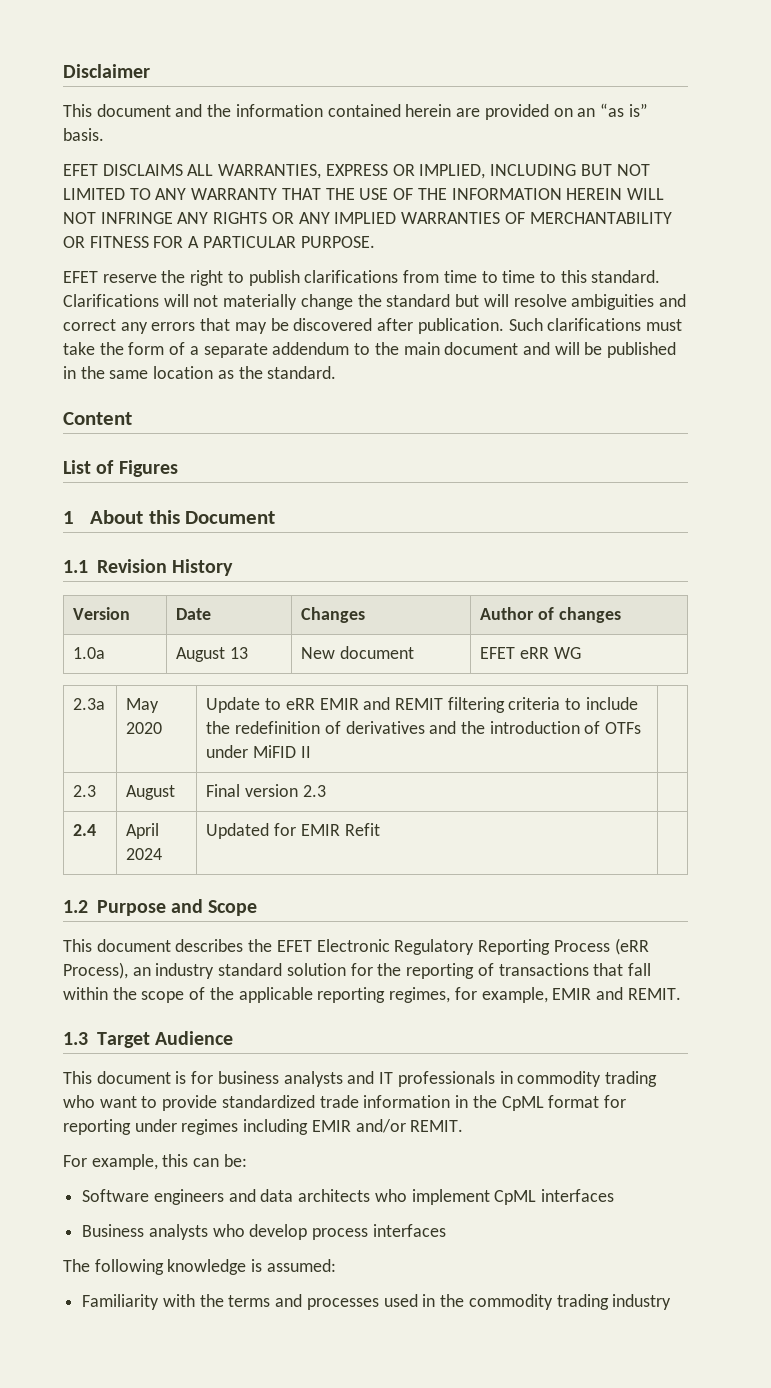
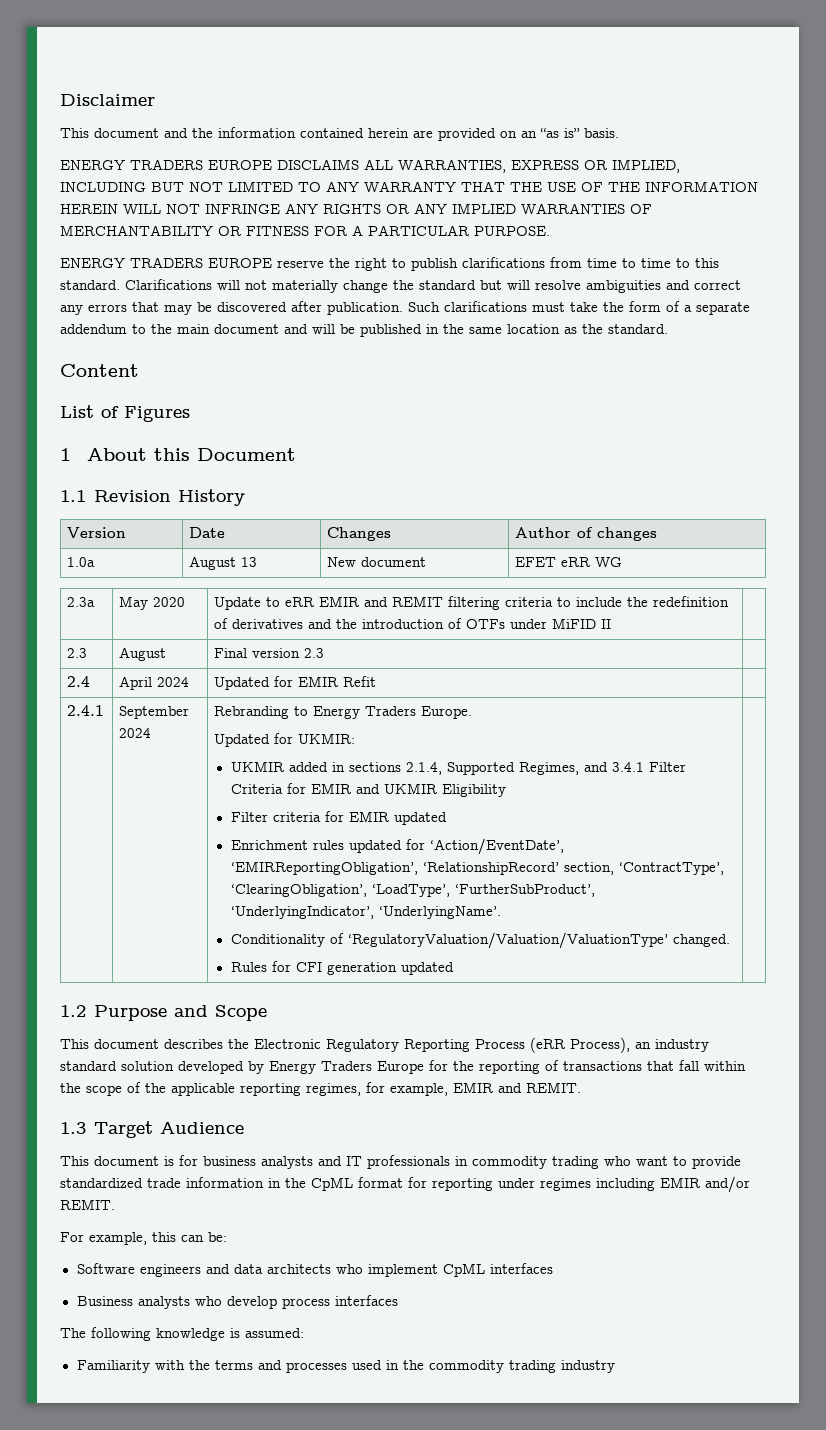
[63,164,98,176] EFET -> [60,159,272,170] ENERGY TRADERS EUROPE
[63,271,98,283] EFET -> [60,257,272,268] ENERGY TRADERS EUROPE
(380, 829) none -> [67,705,105,716] [119,706,190,719] [119,728,152,738] [214,706,473,719] [214,733,356,747] [230,761,686,775] [230,783,506,797] [230,811,447,825] [230,838,564,855] [230,861,724,875] [230,884,595,897] [230,906,501,919] [230,932,730,949] [230,961,454,975] // 2.4.1 | September 2024 | Rebranding to Energy Traders Europe. // Updated for UKMIR: // UKMIR added in sections 2.1.4, Supported Regimes, and 3.4.1 Filter Criteria for EMIR and UKMIR Eligibility // Filter criteria for EMIR updated // Enrichment rules updated for ‘Action/EventDate’, ‘EMIRReportingObligation’, ‘RelationshipRecord’ section, ‘ContractType’, ‘ClearingObligation’, ‘LoadType’, ‘FurtherSubProduct’, ‘UnderlyingIndicator’, ‘UnderlyingName’. // Conditionality of ‘RegulatoryValuation/Valuation/ValuationType’ changed. // Rules for CFI generation updated |
[276,940,312,952] EFET -> (249, 1044) none
(346, 969) none -> [178,1061,424,1074] developed by Energy Traders Europe

